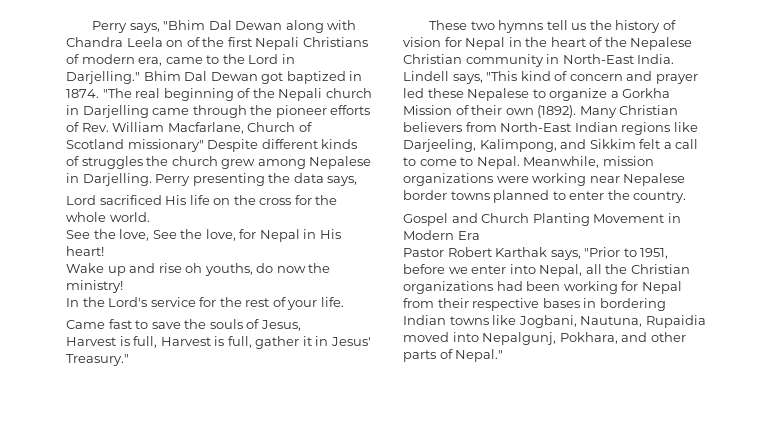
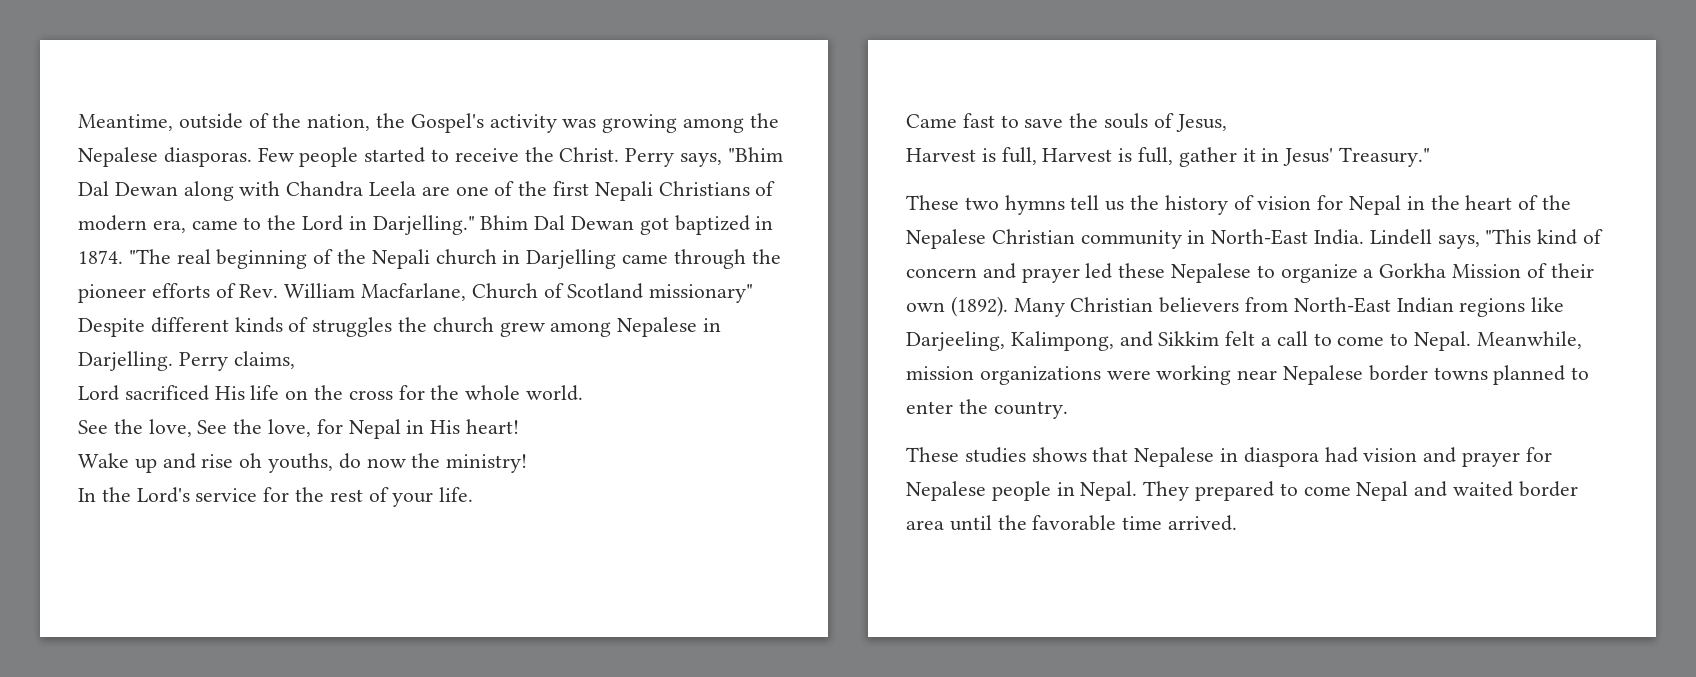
(92, 27) none -> [78,113,779,133] [78,147,620,167] Meantime, outside of the nation, the Gospel's activity was growing among the Nepalese diasporas. Few people started to receive the Christ.
[166,40,184,47] on -> [421,186,489,196] are one
[192,173,358,186] presenting the data says, -> [233,351,295,369] claims,
[403,213,681,226] [403,230,480,240] [403,247,669,260] [403,264,690,277] [403,281,682,294] [403,298,666,311] [403,315,706,328] [403,332,686,345] [403,349,504,362] Gospel and Church Planting Movement in Modern Era // Pastor Robert Karthak says, "Prior to 1951, before we enter into Nepal, all the Christian organizations had been working for Nepal from their respective bases in bordering Indian towns like Jogbani, Nautuna, Rupaidia moved into Nepalgunj, Pokhara, and other parts of Nepal." -> [906,447,1552,467] [906,481,1578,501] [906,515,1238,531] These studies shows that Nepalese in diaspora had vision and prayer for Nepalese people in Nepal. They prepared to come Nepal and waited border area until the favorable time arrived.

